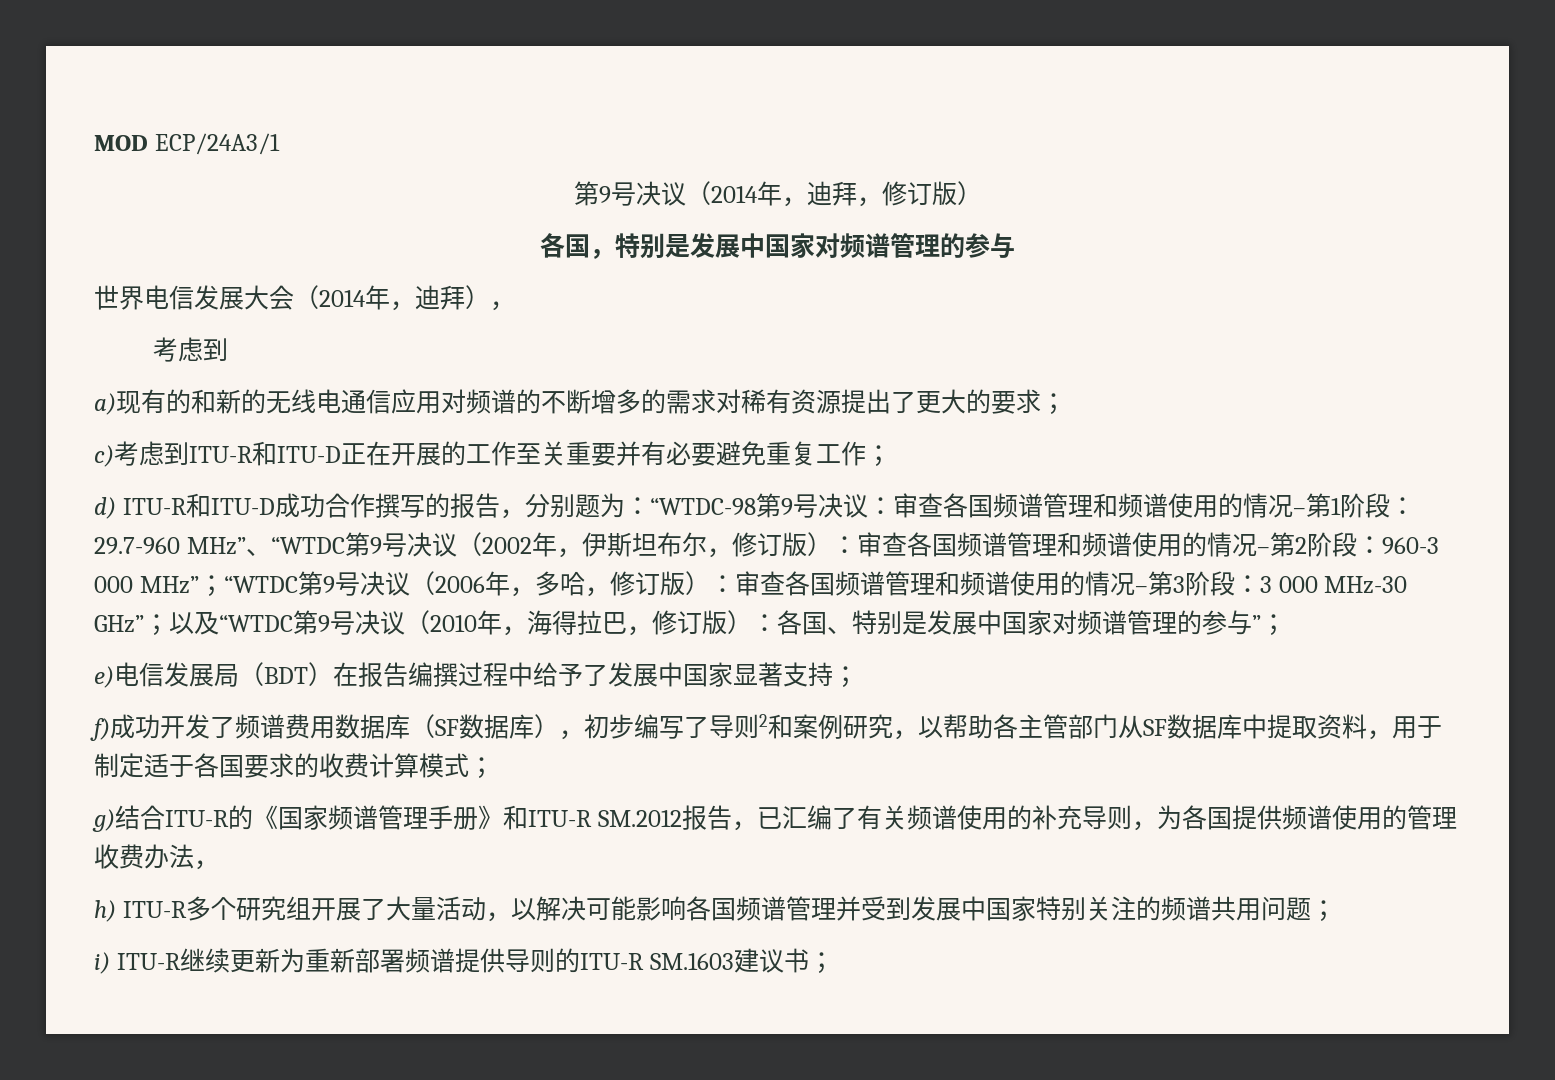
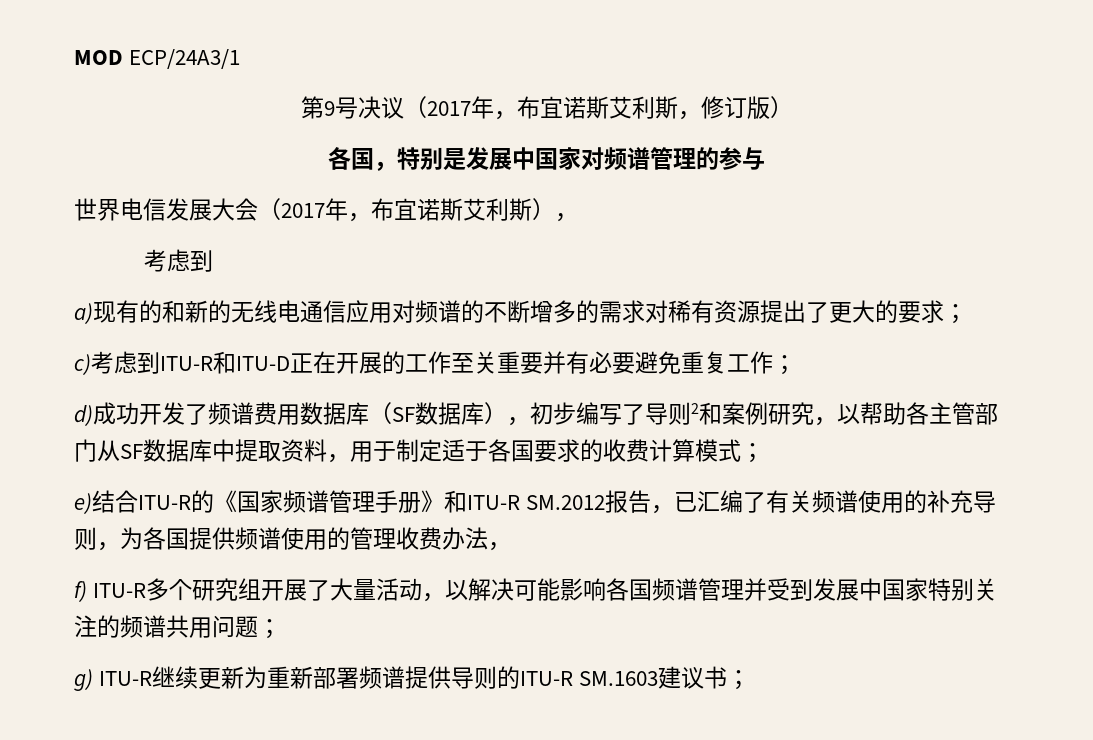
[710,181,857,207] 2014年，迪拜 -> [426,96,678,120] 2017年，布宜诺斯艾利斯
[319,285,465,311] 2014年，迪拜 -> [281,198,532,222] 2017年，布宜诺斯艾利斯
[122,493,1415,519] [94,532,1439,558] [94,571,1408,597] [94,610,1286,636] [94,662,858,688] [90,718,110,741] ITU-R和ITU-D成功合作撰写的报告，分别题为：“WTDC-98第9号决议：审查各国频谱管理和频谱使用的情况–第1阶段：29.7-960 MHz”、“WTDC第9号决议（2002年，伊斯坦布尔，修订版）：审查各国频谱管理和频谱使用的情况–第2阶段：960-3 000 MHz”；“WTDC第9号决议（2006年，多哈，修订版）：审查各国频谱管理和频谱使用的情况–第3阶段：3 000 MHz-30 GHz”；以及“WTDC第9号决议（2010年，海得拉巴，修订版）：各国、特别是发展中国家对频谱管理的参与”； // e)电信发展局（BDT）在报告编撰过程中给予了发展中国家显著支持； // f) -> (93, 415) none
[92,809,115,832] g) -> [74,493,92,514] e)
[94,900,116,922] h) -> [74,581,87,602] f)
[94,952,110,974] i) -> [74,669,93,691] g)

